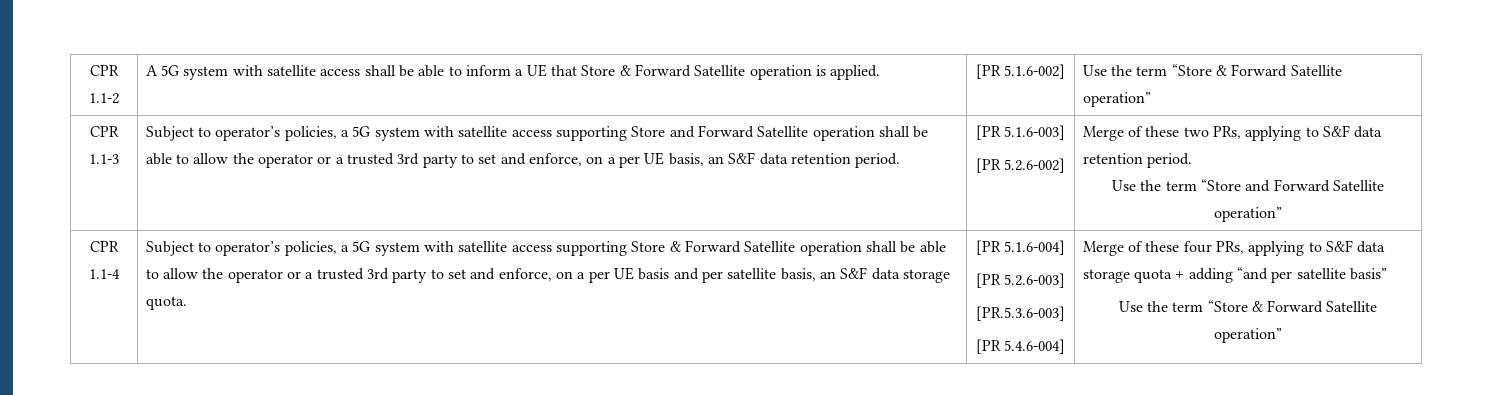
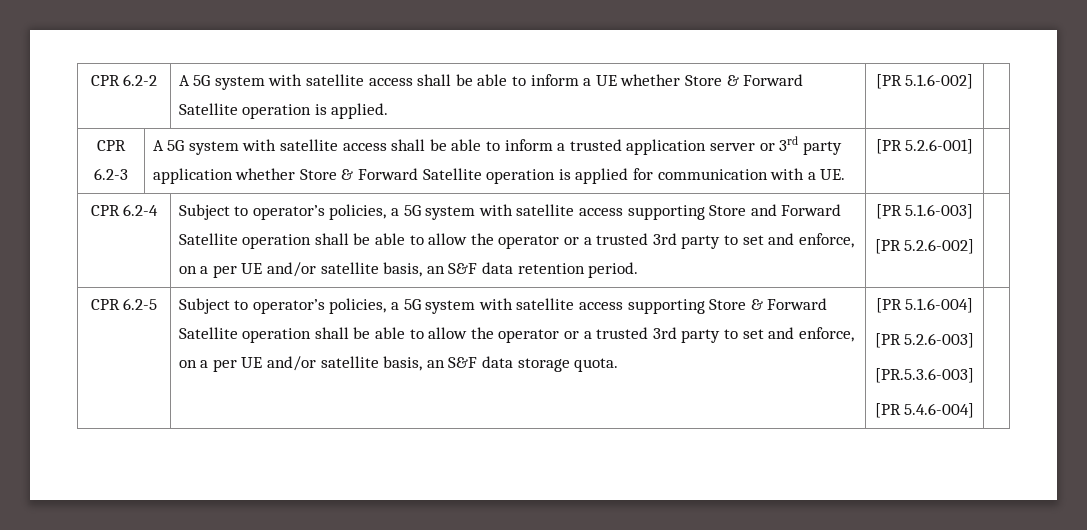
[90,65,119,76] [89,93,119,104] CPR 1.1-2 -> [90,74,158,86] CPR 6.2-2
[550,65,577,76] that -> [620,74,681,86] whether
[1082,64,1342,77] [1082,92,1151,107] [90,126,119,137] [89,154,119,164] Use the term “Store & Forward Satellite operation” // CPR 1.1-3 -> [97,140,126,151] [94,168,128,180] [152,136,842,155] [152,168,846,184] [875,139,974,154] [90,204,159,216] // CPR 6.2-3 | A 5G system with satellite access shall be able to inform a trusted application server or 3rd party application whether Store & Forward Satellite operation is applied for communication with a UE. | [PR 5.2.6-001] | // CPR 6.2-4
(665, 158) none -> [267,262,379,277] and/or satellite
[1082,125,1383,141] [1082,153,1193,168] [1112,179,1384,192] [1214,207,1282,222] [90,241,119,252] [89,269,120,279] Merge of these two PRs, applying to S&F data retention period. // Use the term “Store and Forward Satellite operation” // CPR 1.1-4 -> [90,298,158,310] // CPR 6.2-5
[638,268,723,283] basis and per -> [267,356,317,371] and/or
[1082,240,1386,256] [1082,267,1388,283] [1118,300,1378,313] [1214,328,1282,343] Merge of these four PRs, applying to S&F data storage quota + adding “and per satellite basis” // Use the term “Store & Forward Satellite operation” -> (975, 410) none

